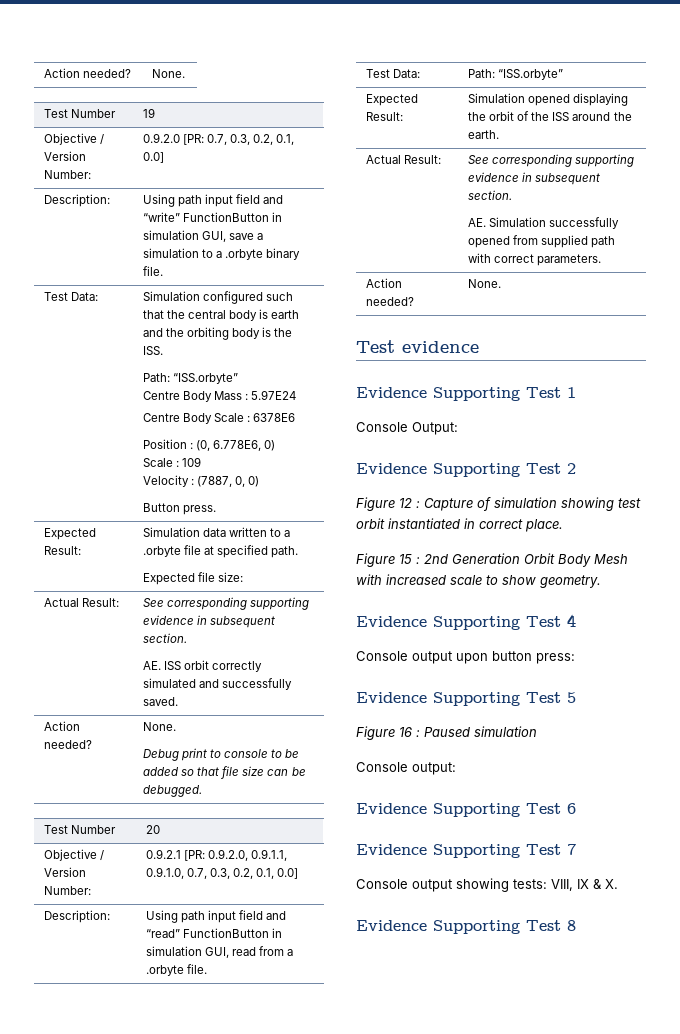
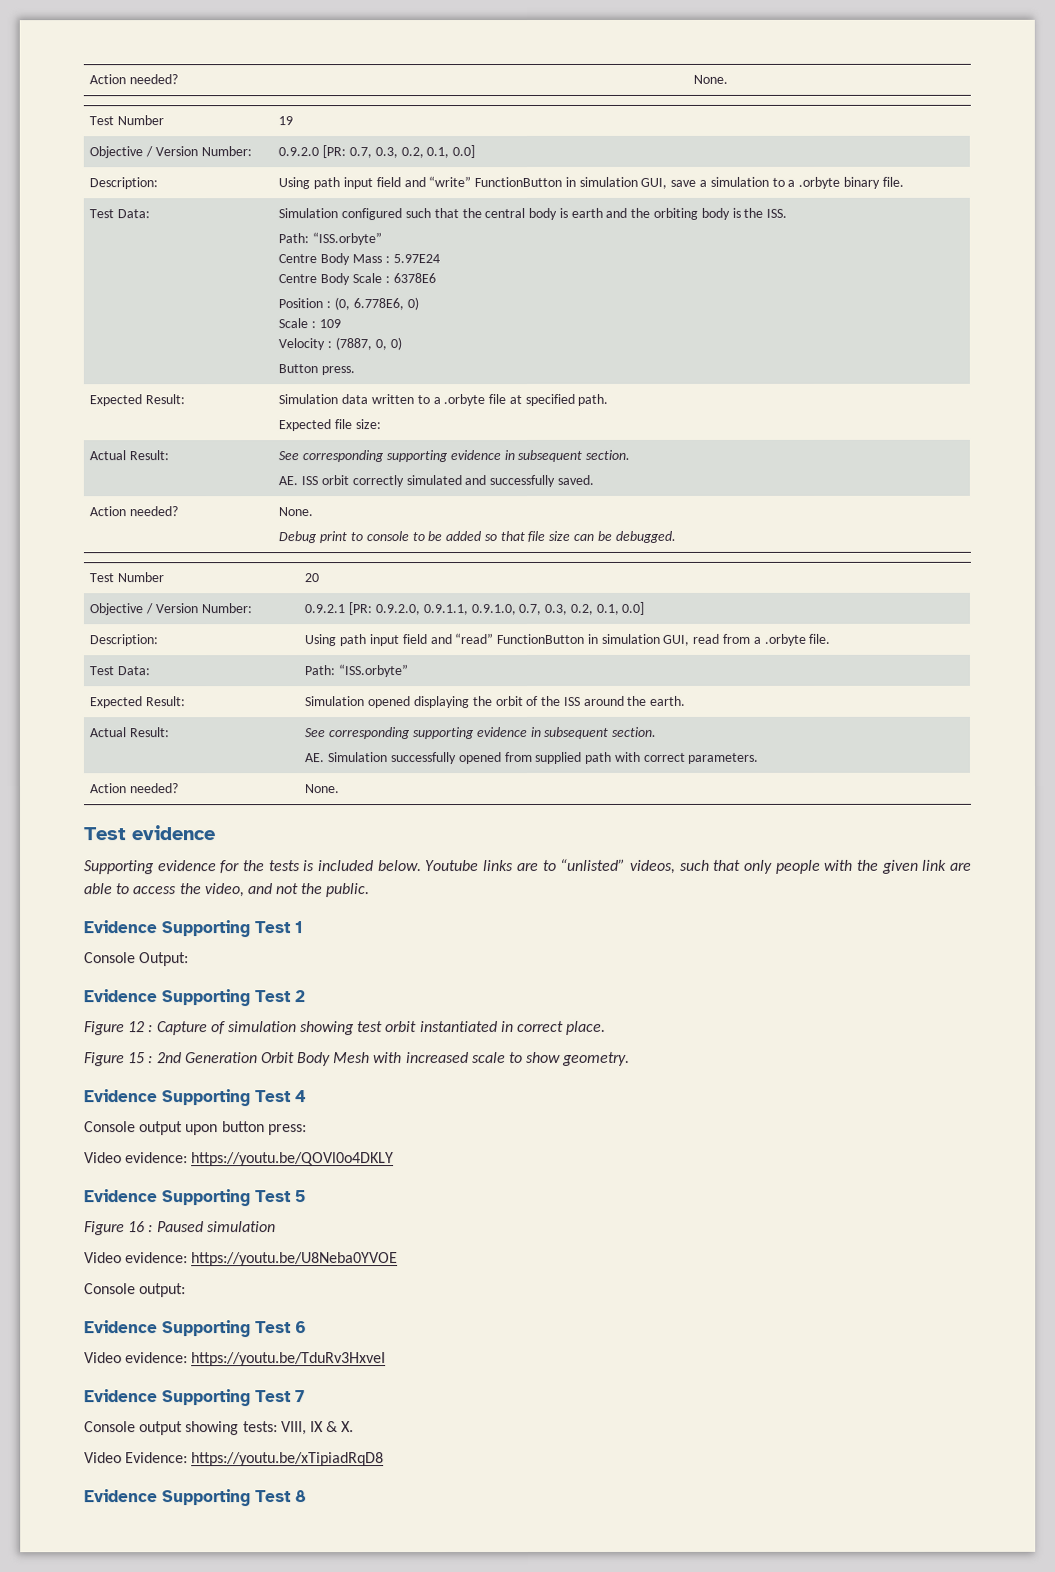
(479, 347) none -> [84,858,972,875] [84,883,371,898] // Supporting evidence for the tests is included below. Youtube links are to “unlisted” videos, such that only people with the given link are able to access the video, and not the public.
(575, 658) none -> [84,1152,395,1167] // Video evidence: https://youtu.be/QOVl0o4DKLY
(537, 731) none -> [84,1252,399,1267] // Video evidence: https://youtu.be/U8Neba0YVOE
(576, 808) none -> [84,1352,387,1367] // Video evidence: https://youtu.be/TduRv3HxveI
(618, 884) none -> [84,1452,385,1467] // Video Evidence: https://youtu.be/xTipiadRqD8

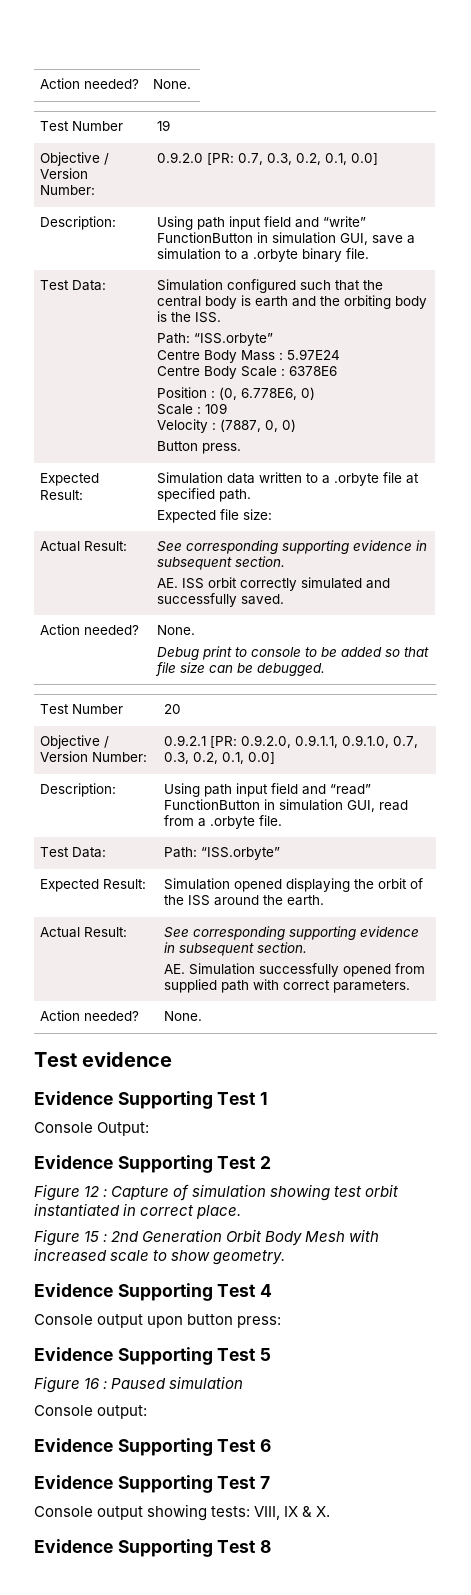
[84,858,972,875] [84,883,371,898] // Supporting evidence for the tests is included below. Youtube links are to “unlisted” videos, such that only people with the given link are able to access the video, and not the public. -> (173, 1059) none
[84,1152,395,1167] // Video evidence: https://youtu.be/QOVl0o4DKLY -> (282, 1322) none
[84,1252,399,1267] // Video evidence: https://youtu.be/U8Neba0YVOE -> (244, 1382) none
[84,1352,387,1367] // Video evidence: https://youtu.be/TduRv3HxveI -> (272, 1445) none
[84,1452,385,1467] // Video Evidence: https://youtu.be/xTipiadRqD8 -> (331, 1511) none

